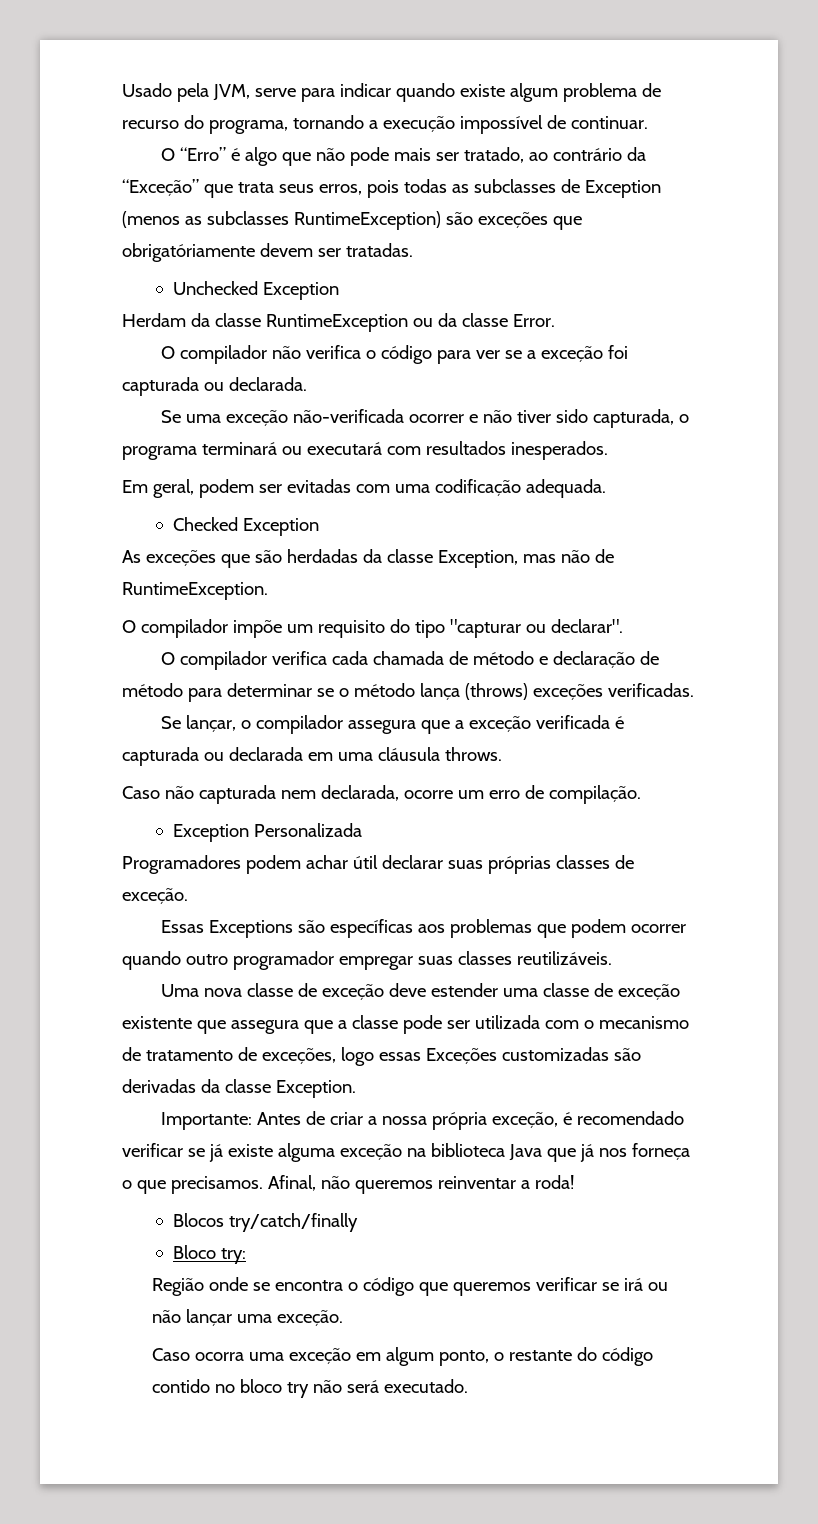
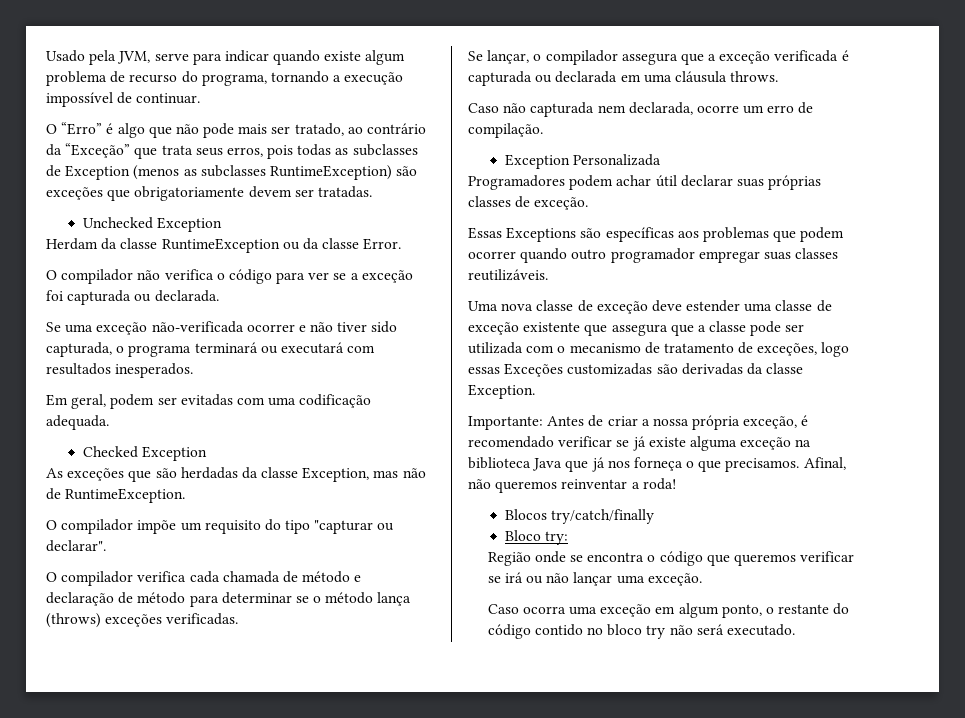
[122,243,255,262] obrigatóriamente -> [134,186,245,201] obrigatoriamente

